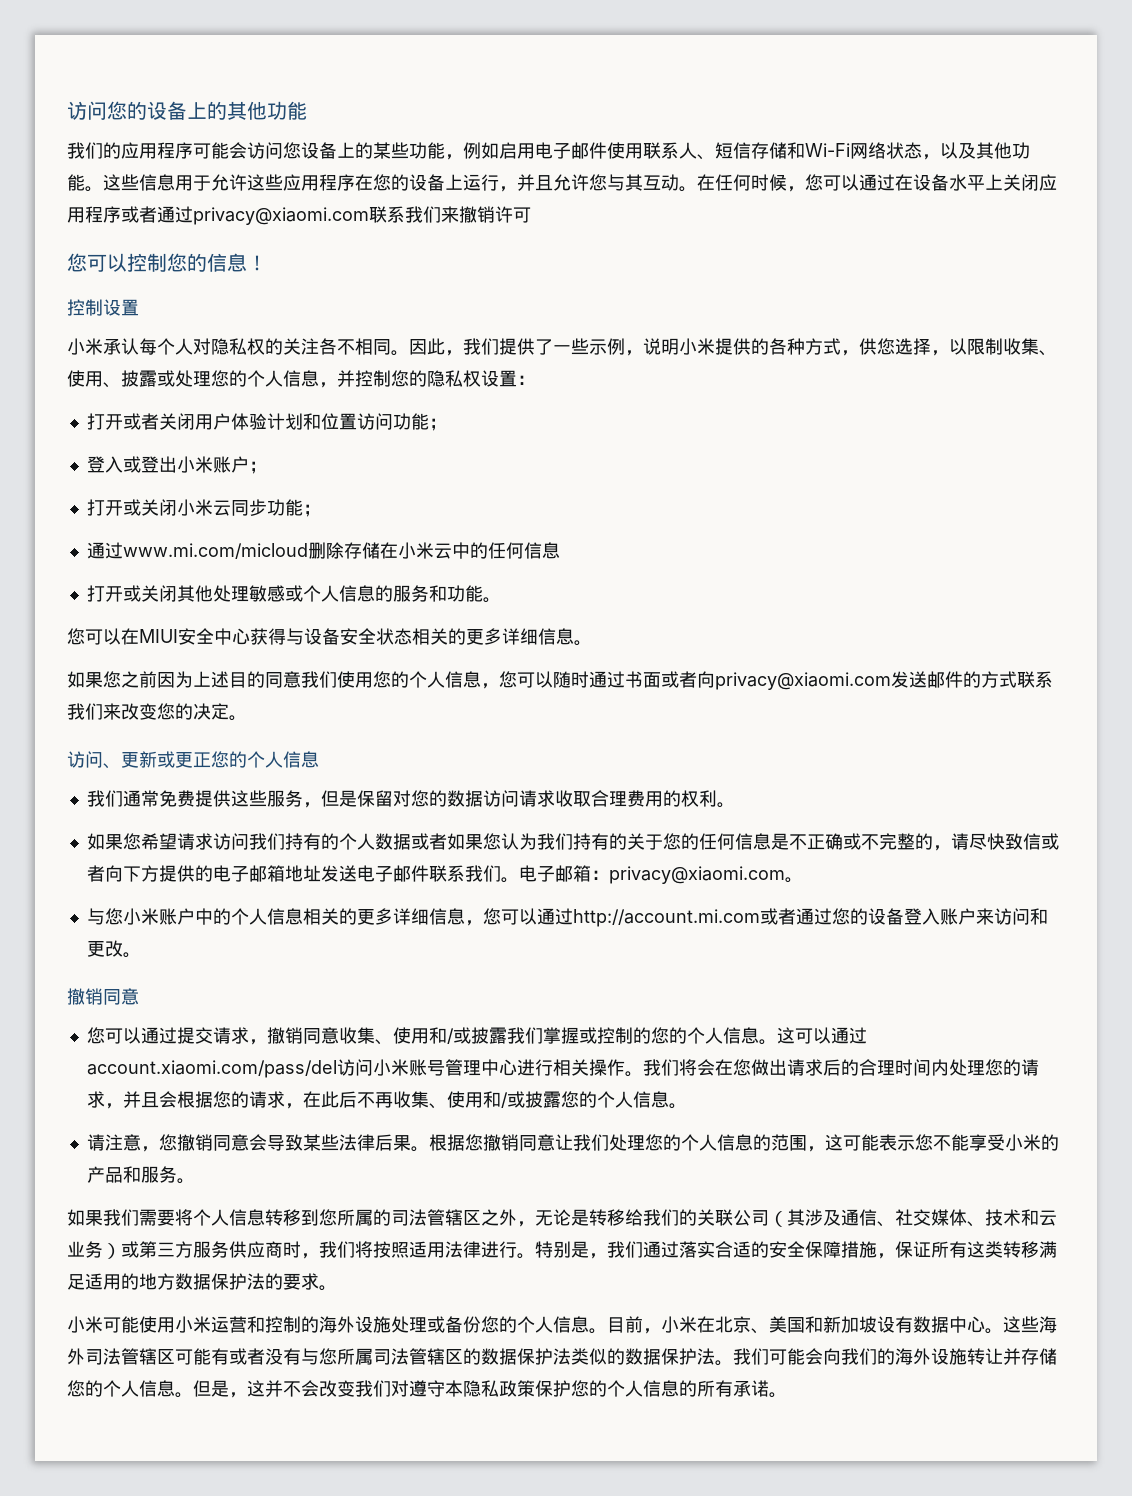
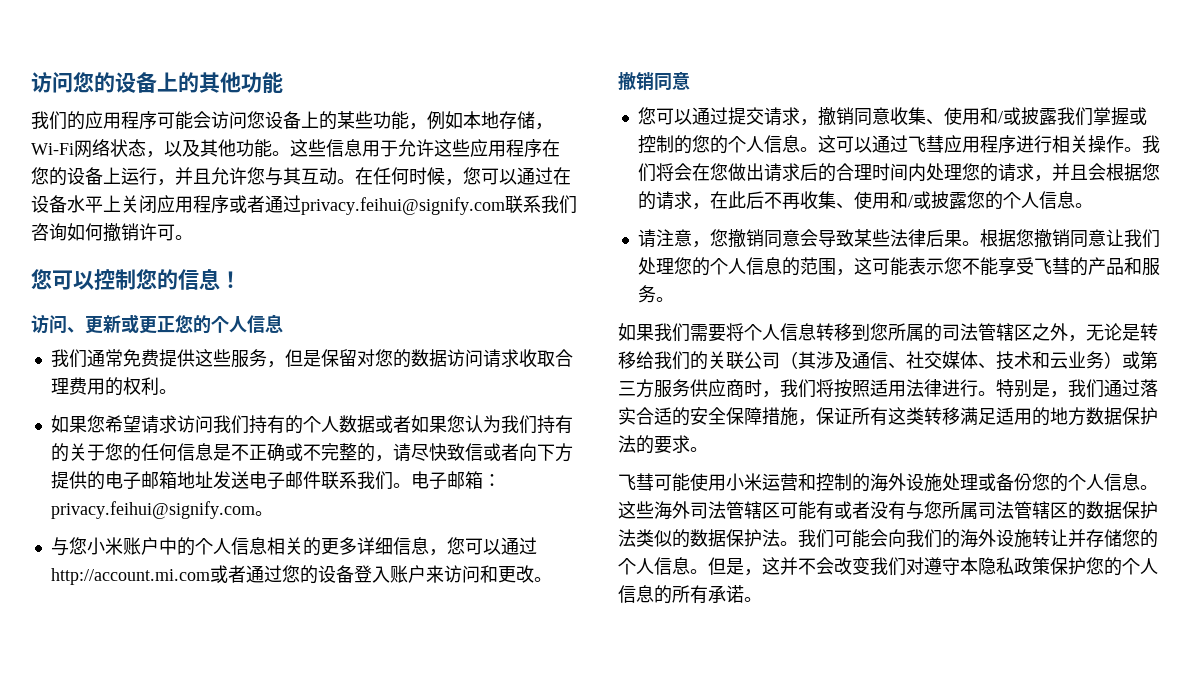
[499,142,805,160] 启用电子邮件使用联系人、短信存储和 -> [463,111,553,130] 本地存储，
[193,206,459,225] privacy@xiaomi.com联系我们来 -> [301,195,577,215] [31,223,103,241] privacy.feihui@signify.com联系我们咨询如何
(531, 215) none -> [175,235,193,240] 。
[67,299,139,316] [67,338,1057,356] [67,370,535,388] [86,413,447,431] [86,456,267,474] [86,499,321,517] [86,542,560,559] [86,585,501,603] [67,628,592,646] [67,671,1053,690] [67,703,247,721] // 控制设置 // 小米承认每个人对隐私权的关注各不相同。因此，我们提供了一些示例，说明小米提供的各种方式，供您选择，以限制收集、使用、披露或处理您的个人信息，并控制您的隐私权设置： // 打开或者关闭用户体验计划和位置访问功能； // 登入或登出小米账户； // 打开或关闭小米云同步功能； // 通过www.mi.com/micloud删除存储在小米云中的任何信息 // 打开或关闭其他处理敏感或个人信息的服务和功能。 // 您可以在MIUI安全中心获得与设备安全状态相关的更多详细信息。 // 如果您之前因为上述目的同意我们使用您的个人信息，您可以随时通过书面或者向privacy@xiaomi.com发送邮件的方式联系我们来改变您的决定。 -> (241, 279) none
[608,866,785,884] privacy@xiaomi.com -> [50,501,255,519] privacy.feihui@signify.com
[86,1059,517,1078] account.xiaomi.com/pass/del访问小米账号管理中心 -> [907,135,1016,154] 飞彗应用程序
[1004,1134,1041,1151] 小米 -> [1033,257,1070,275] 飞彗
[67,1316,103,1333] 小米 -> [618,473,654,491] 飞彗
[607,1316,1003,1334] 目前，小米在北京、美国和新加坡设有数据中心。 -> (1158, 487) none

